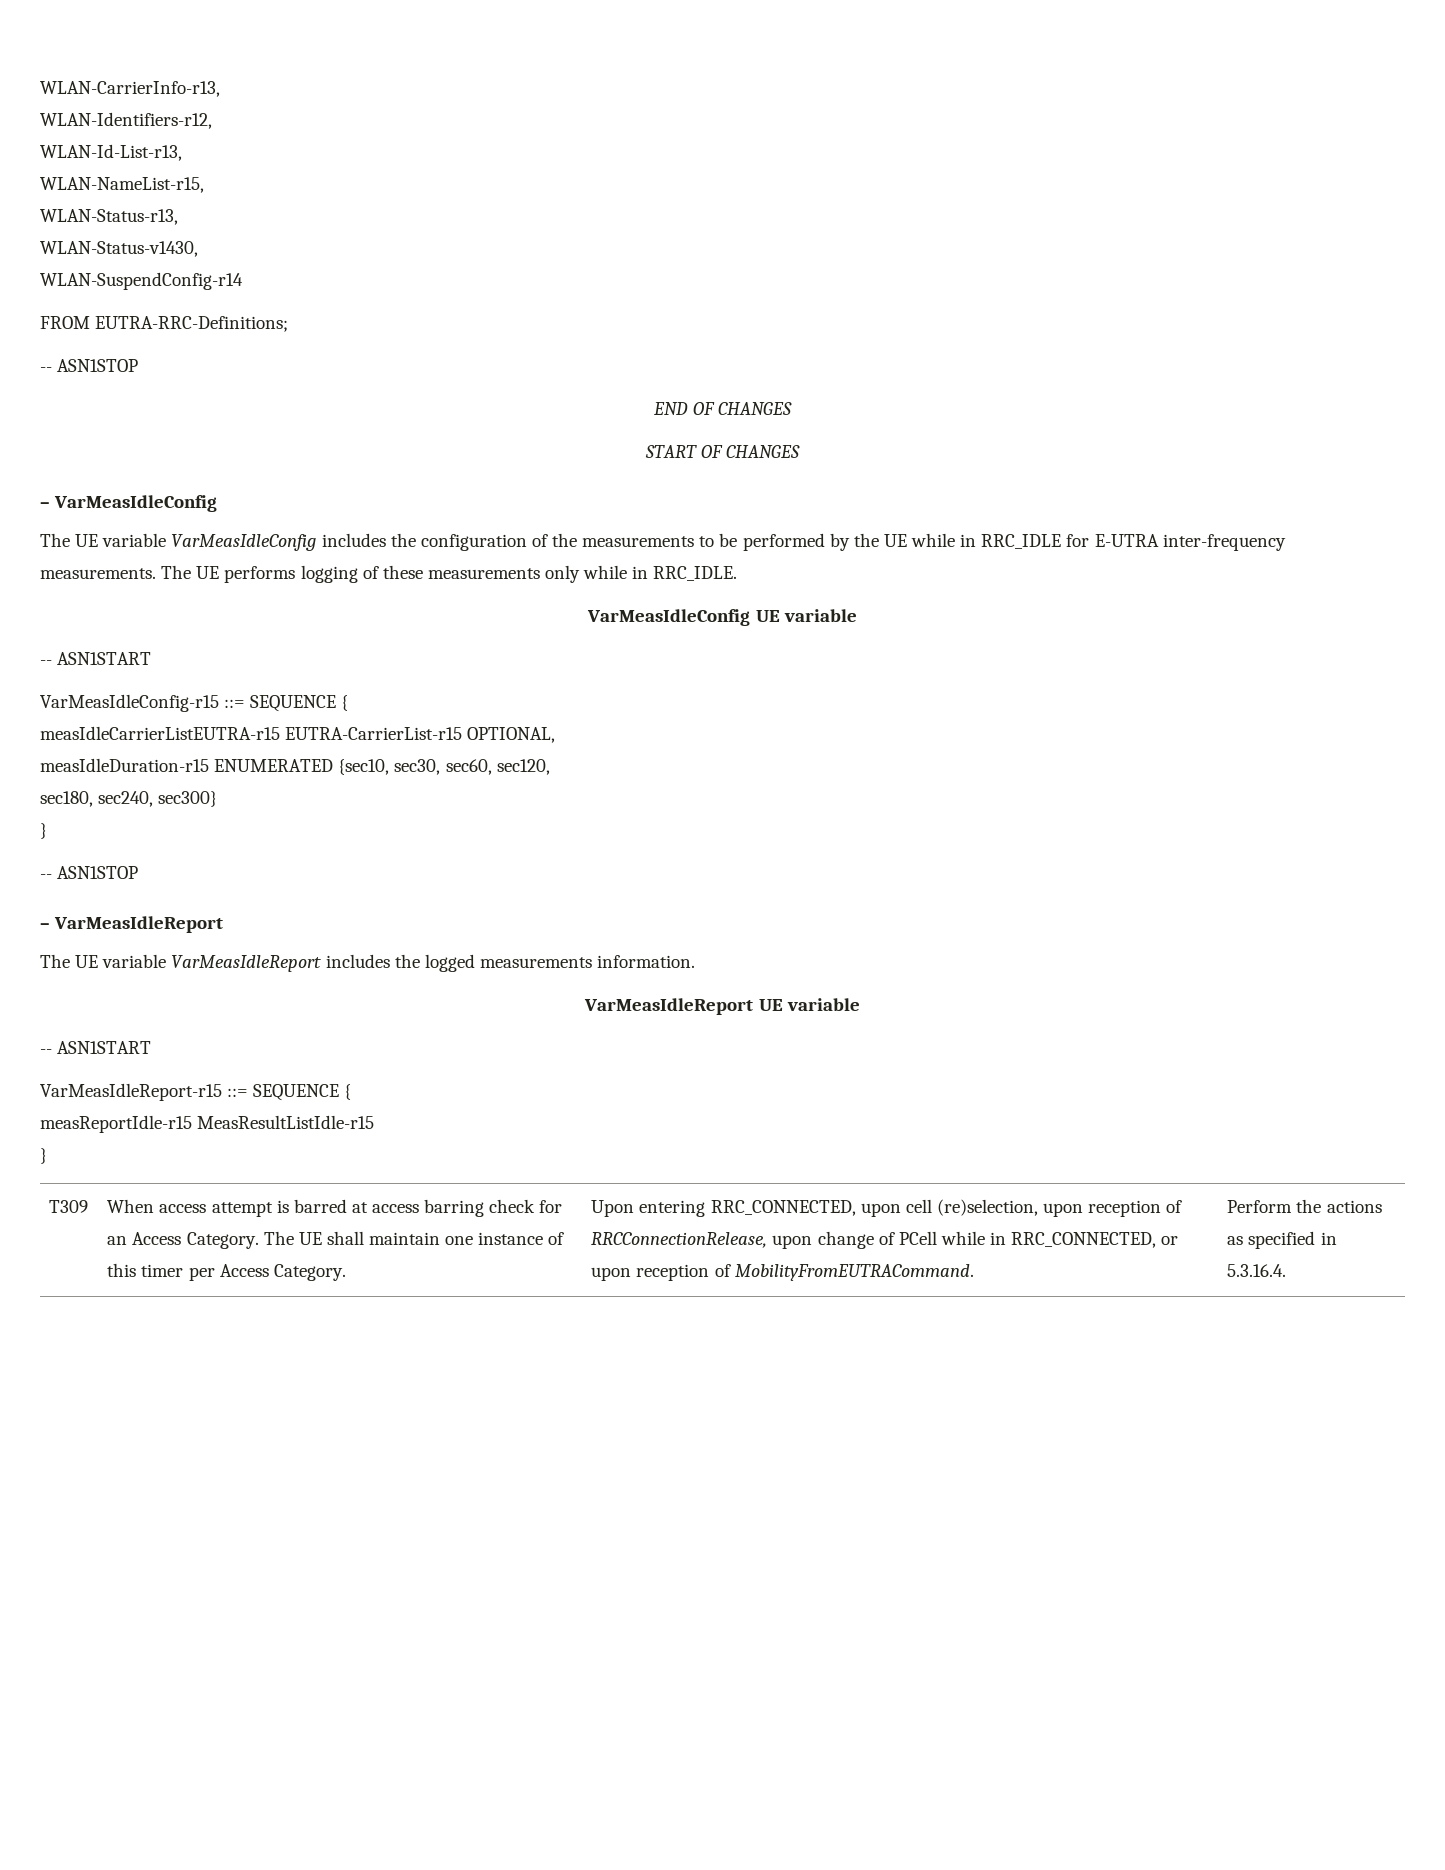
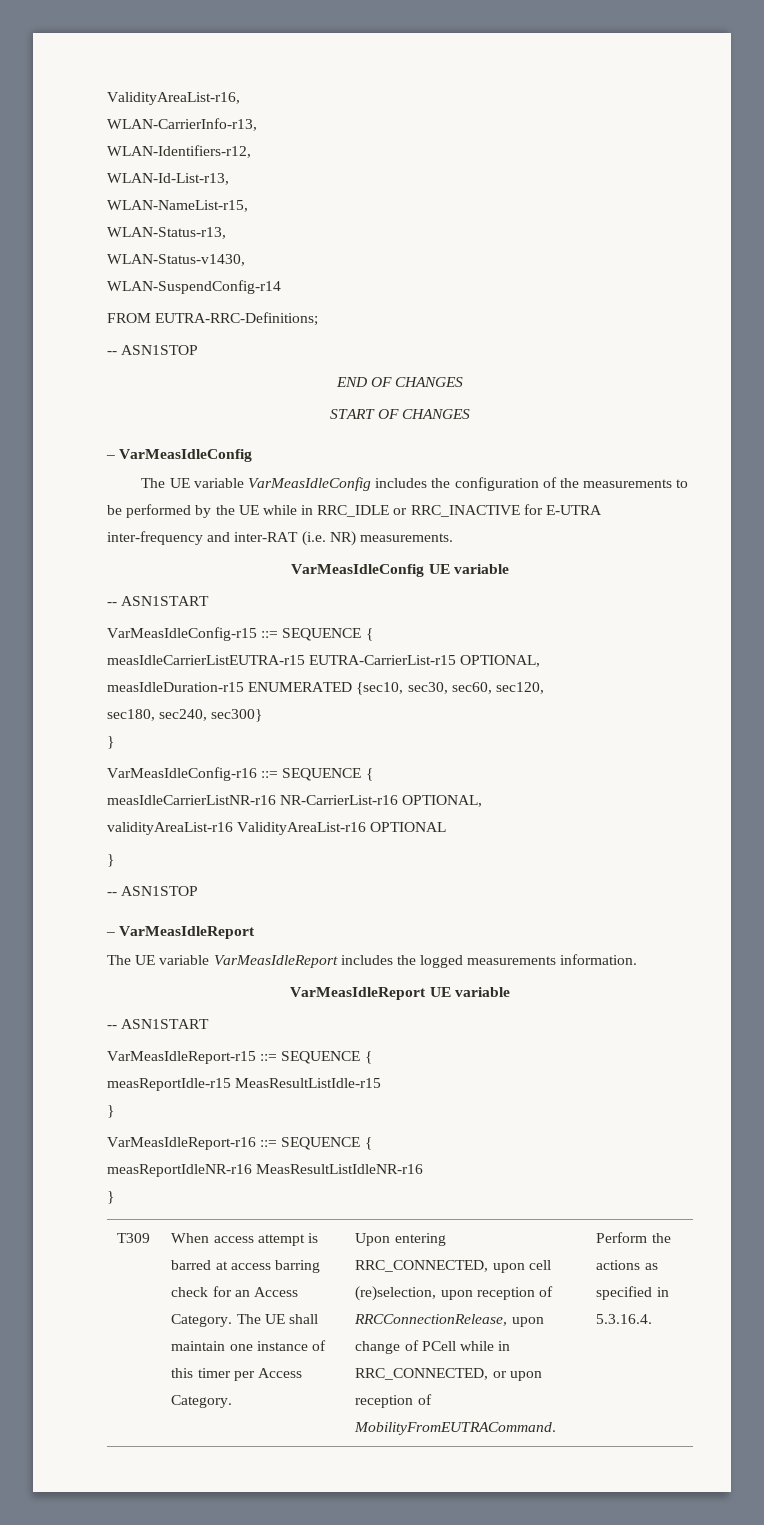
(40, 89) none -> [107,92,240,105] ValidityAreaList-r16, //
(1062, 541) none -> [393,505,520,517] or RRC_INACTIVE
[40,565,738,583] measurements. The UE performs logging of these measurements only while in RRC_IDLE. -> [207,531,453,546] and inter-RAT (i.e. NR) measurements.
(47, 831) none -> [107,767,373,781] [107,795,483,807] [107,822,447,835] [107,854,114,867] // VarMeasIdleConfig-r16 ::= SEQUENCE { // measIdleCarrierListNR-r16 NR-CarrierList-r16 OPTIONAL, // validityAreaList-r16 ValidityAreaList-r16 OPTIONAL // }
(47, 1156) none -> [107,1137,372,1150] [107,1164,424,1177] [107,1191,114,1204] // VarMeasIdleReport-r16 ::= SEQUENCE { // measReportIdleNR-r16 MeasResultListIdleNR-r16 // }

